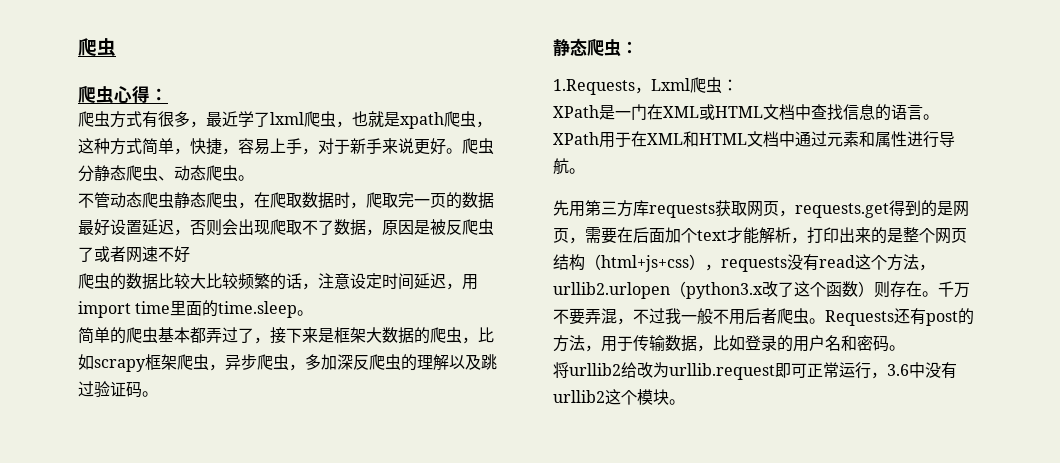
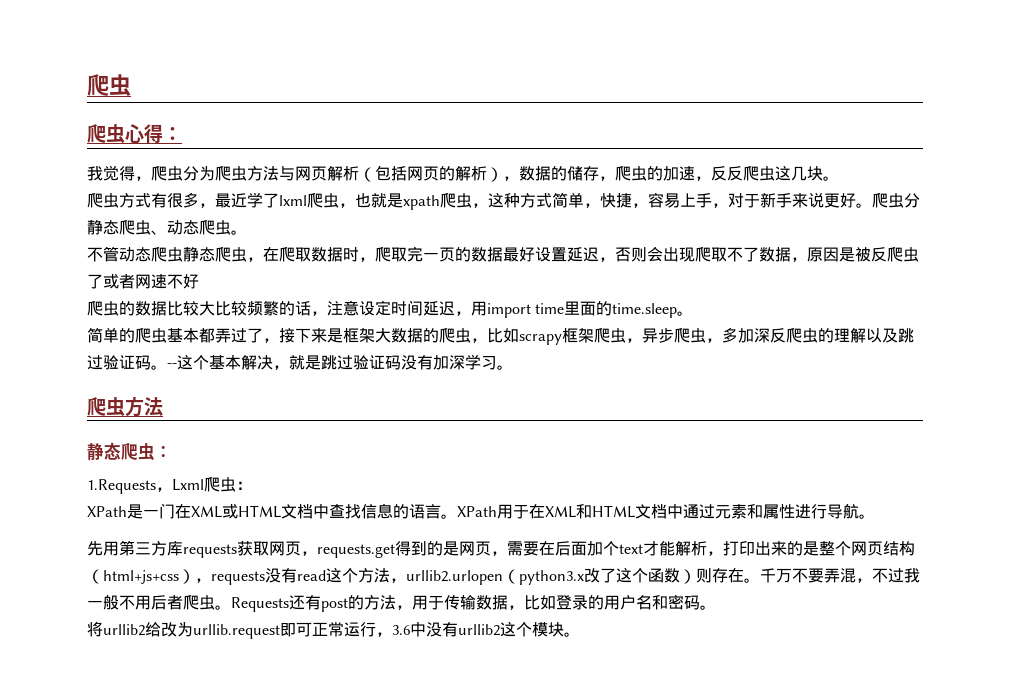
(168, 94) none -> [87,165,839,182] // 我觉得，爬虫分为爬虫方法与网页解析（包括网页的解析），数据的储存，爬虫的加速，反反爬虫这几块。
(158, 394) none -> [167,354,513,370] [87,396,163,417] --这个基本解决，就是跳过验证码没有加深学习。 // 爬虫方法

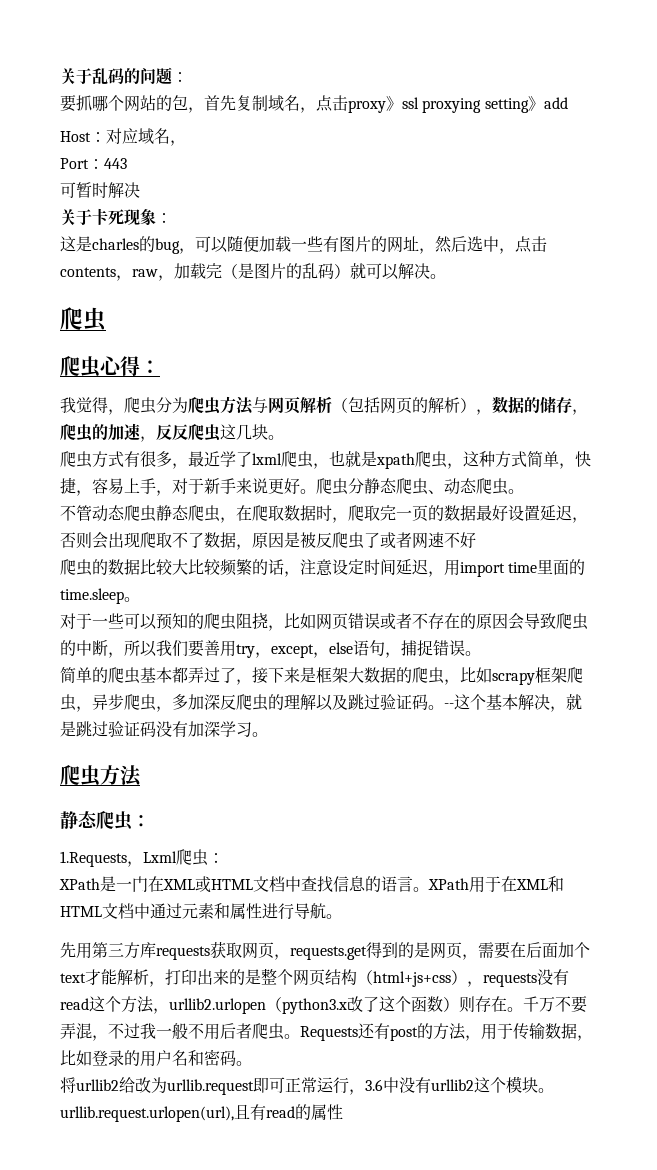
(87, 85) none -> [60,67,188,85] [60,95,568,113] [60,128,186,146] [60,158,127,169] [60,182,140,198] [60,208,172,226] [60,236,547,254] [60,263,446,281] 关于乱码的问题： // 要抓哪个网站的包，首先复制域名，点击proxy》ssl proxying setting》add // Host：对应域名， // Port：443 // 可暂时解决 // 关于卡死现象： // 这是charles的bug，可以随便加载一些有图片的网址，然后选中，点击contents，raw，加载完（是图片的乱码）就可以解决。 //
(694, 313) none -> [60,612,588,631] [60,640,481,658] // 对于一些可以预知的爬虫阻挠，比如网页错误或者不存在的原因会导致爬虫的中断，所以我们要善用try，except，else语句，捕捉错误。
(580, 634) none -> [60,1104,343,1122] urllib.request.urlopen(url),且有read的属性

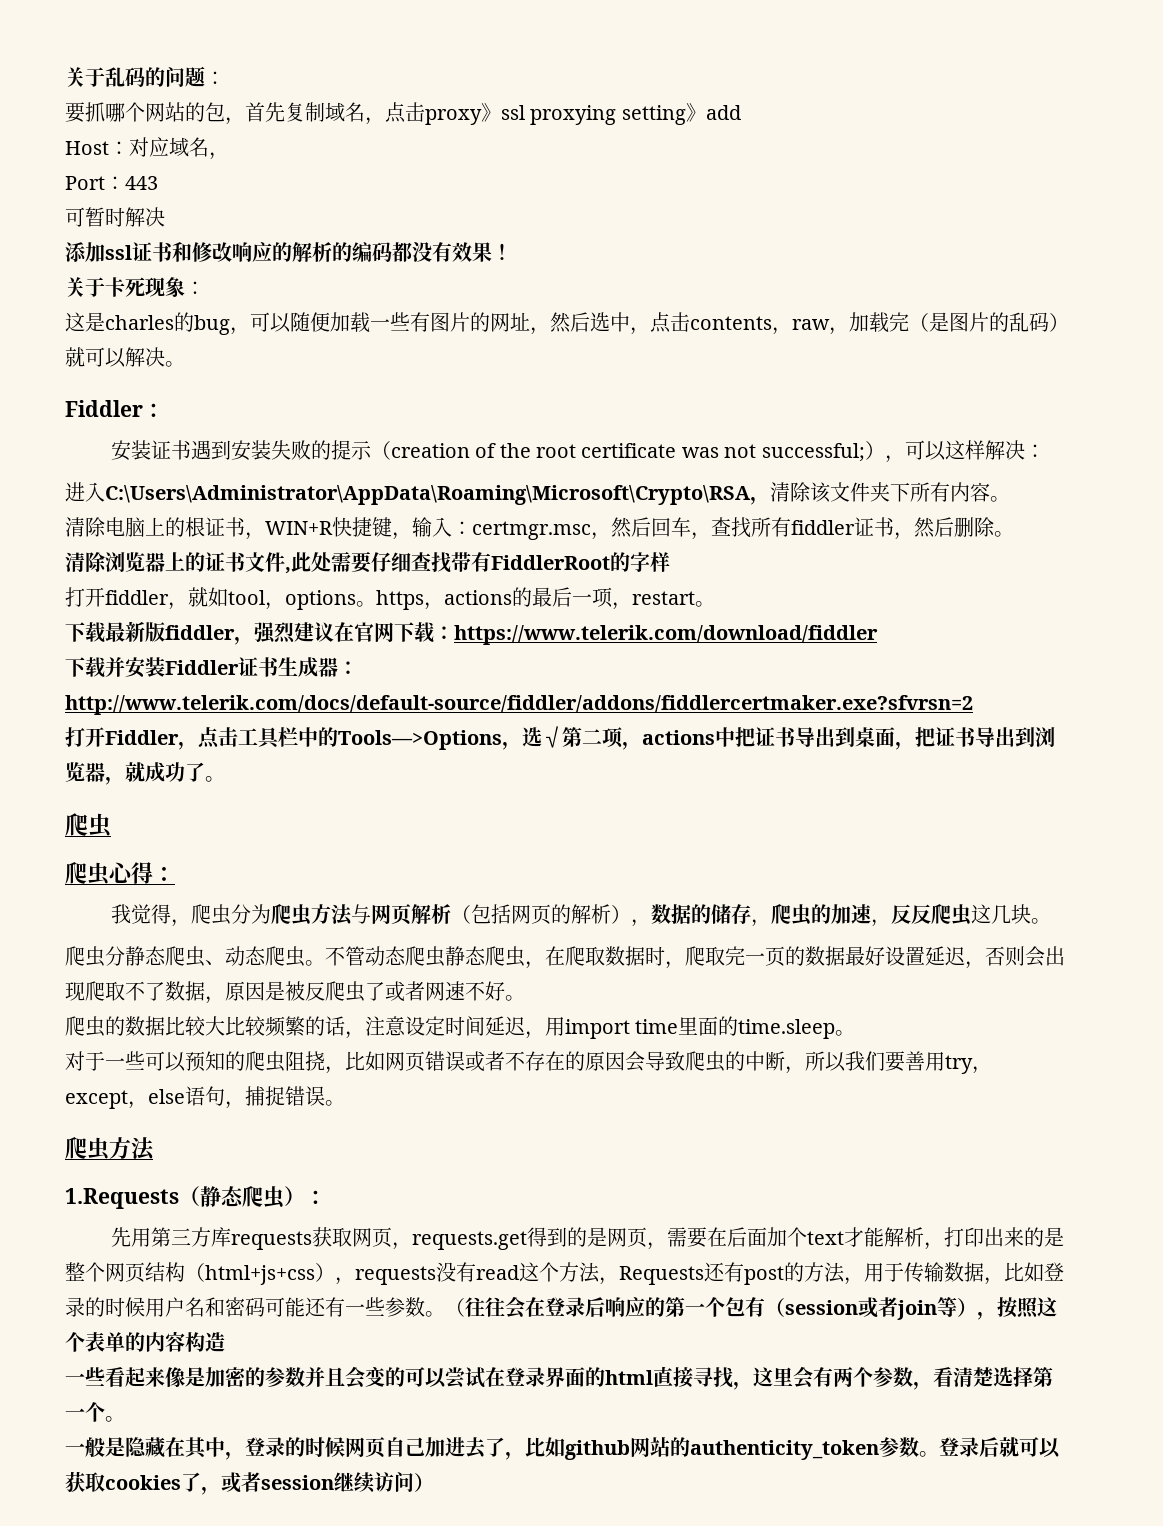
(140, 190) none -> [65,242,512,262] // 添加ssl证书和修改响应的解析的编码都没有效果！
(446, 276) none -> [65,400,164,417] [110,440,1045,463] [65,482,1010,505] [65,517,1014,540] [65,551,670,574] [65,587,715,610] [65,621,878,645] [65,657,358,678] [65,695,973,715] [65,726,1055,750] [65,762,225,785] // Fiddler： // 安装证书遇到安装失败的提示（creation of the root certificate was not successful;），可以这样解决： // 进入C:\Users\Administrator\AppData\Roaming\Microsoft\Crypto\RSA，清除该文件夹下所有内容。 // 清除电脑上的根证书，WIN+R快捷键，输入：certmgr.msc，然后回车，查找所有fiddler证书，然后删除。 // 清除浏览器上的证书文件,此处需要仔细查找带有FiddlerRoot的字样 // 打开fiddler，就如tool，options。https，actions的最后一项，restart。 // 下载最新版fiddler，强烈建议在官网下载：https://www.telerik.com/download/fiddler // 下载并安装Fiddler证书生成器：http://www.telerik.com/docs/default-source/fiddler/addons/fiddlercertmaker.exe?sfvrsn=2 // 打开Fiddler，点击工具栏中的Tools—>Options，选√第二项，actions中把证书导出到桌面，把证书导出到浏览器，就成功了。
[92,450,591,469] [60,477,348,496] 方式有很多，最近学了lxml爬虫，也就是xpath爬虫，这种方式简单，快捷，容易上手，对于新手来说更好。爬虫 -> (105, 956) none
(524, 491) // -> (325, 963) none
(476, 540) none -> [505,995,525,1001] 。
[60,667,583,685] [60,694,582,712] [60,721,268,737] // 简单的爬虫基本都弄过了，接下来是框架大数据的爬虫，比如scrapy框架爬虫，异步爬虫，多加深反爬虫的理解以及跳过验证码。--这个基本解决，就是跳过验证码没有加深学习。 -> (345, 1103) none
[60,811,150,831] [60,849,224,867] [59,876,564,893] [60,903,342,920] 静态爬虫： // 1.Requests，Lxml爬虫： // XPath是一门在XML或HTML文档中查找信息的语言。XPath用于在XML和HTML文档中通过元素和属性进行导航。 -> [65,1186,326,1209] 1.Requests（静态爬虫）：
[169,996,587,1014] [60,1023,300,1041] urllib2.urlopen（python3.x改了这个函数）则存在。千万不要弄混，不过我一般不用后者爬虫。 -> (619, 1281) none
(140, 1058) none -> [105,1297,145,1317] 时候
[236,1061,252,1066] [60,1076,554,1095] [60,1104,343,1122] 。 // 将urllib2给改为urllib.request即可正常运行，3.6中没有urllib2这个模块。urllib.request.urlopen(url),且有read的属性 -> [265,1296,1057,1320] [65,1331,225,1352] [65,1366,1053,1390] [65,1402,125,1422] [65,1437,1061,1460] [65,1471,434,1495] 可能还有一些参数。（往往会在登录后响应的第一个包有（session或者join等），按照这个表单的内容构造 // 一些看起来像是加密的参数并且会变的可以尝试在登录界面的html直接寻找，这里会有两个参数，看清楚选择第一个。 // 一般是隐藏在其中，登录的时候网页自己加进去了，比如github网站的authenticity_token参数。登录后就可以获取cookies了，或者session继续访问）

